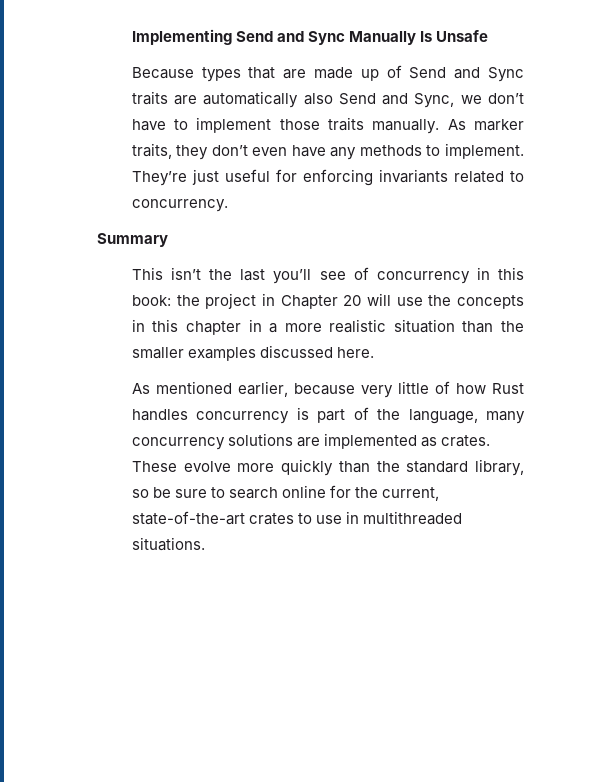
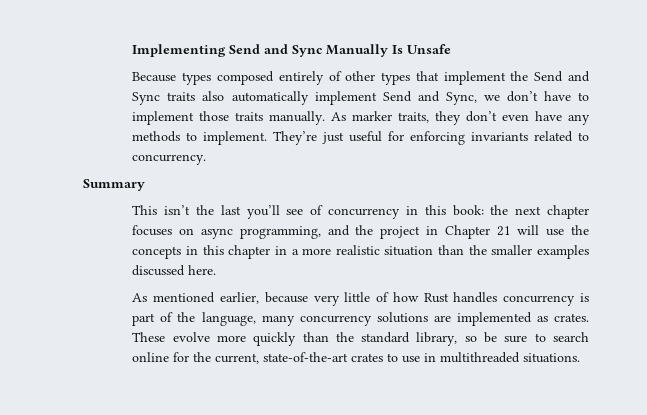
[248,65,402,81] that are made up of -> [216,71,529,85] composed entirely of other types that implement the
[174,91,333,108] are automatically also -> [202,91,377,105] also automatically implement
(200, 300) none -> [515,205,589,219] [132,225,374,239] next chapter focuses on async programming, and the
[343,295,362,306] 20 -> [496,226,511,236] 21

